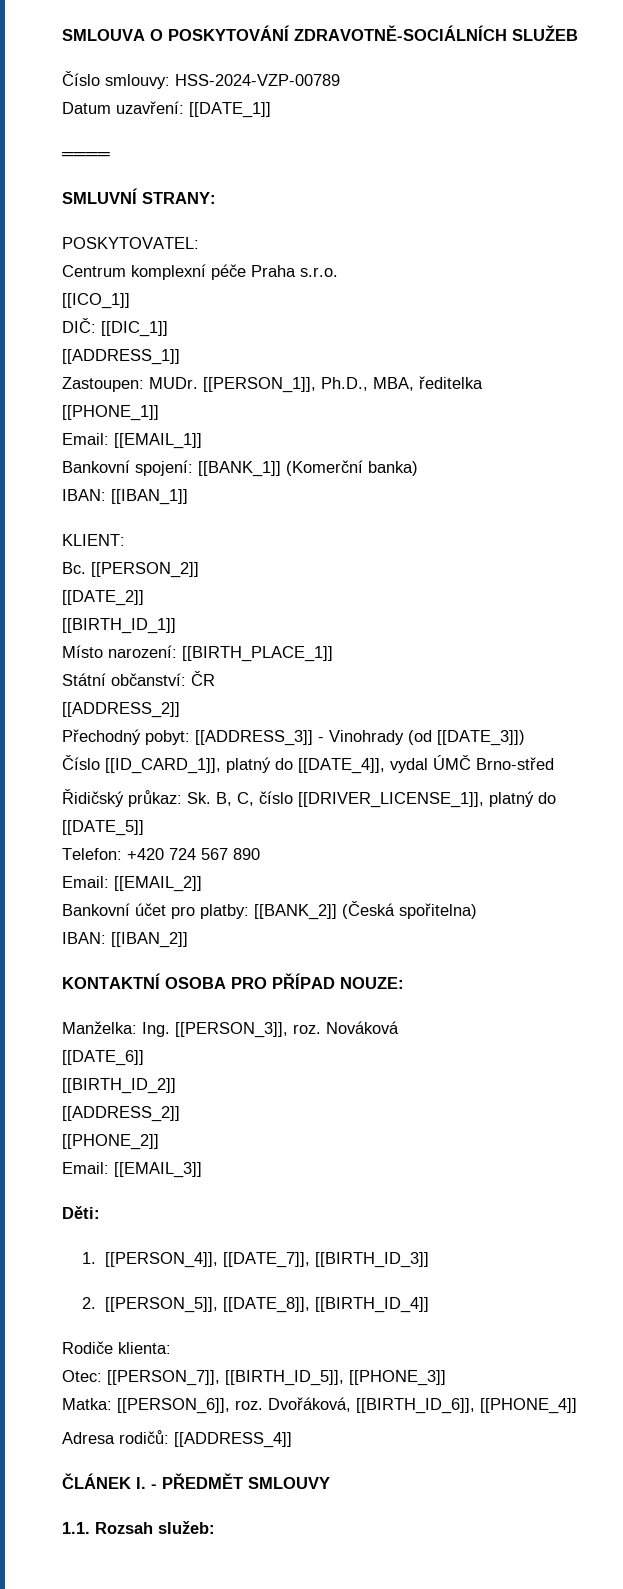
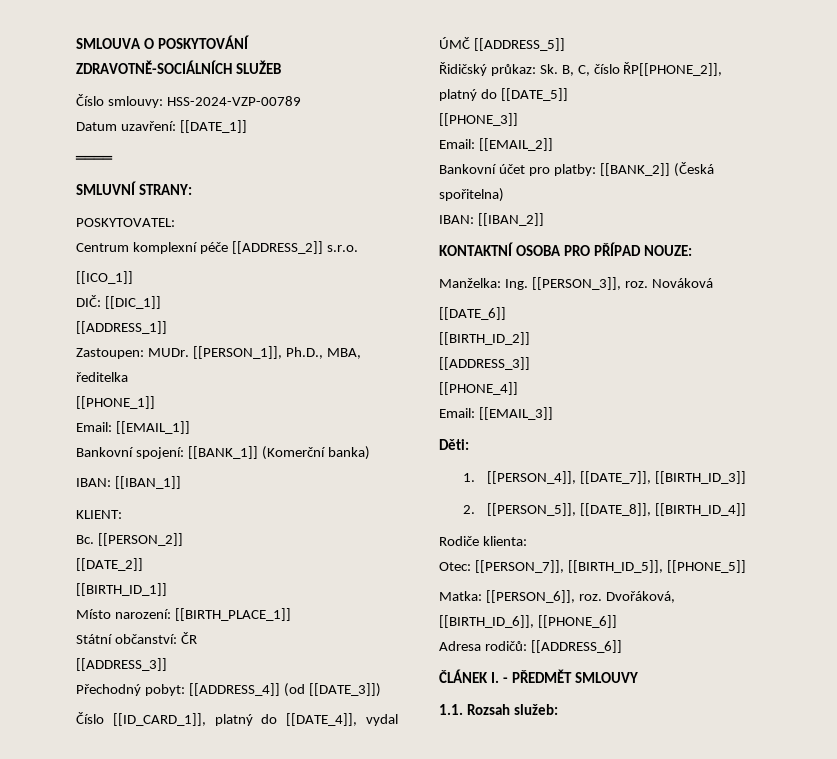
[251,265,296,277] Praha -> [231,241,323,254] [[ADDRESS_2]]
[62,702,180,718] [[ADDRESS_2]] -> [76,658,167,671] [[ADDRESS_3]]
[195,730,404,746] [[ADDRESS_3]] - Vinohrady -> [188,683,280,696] [[ADDRESS_4]]
[476,757,554,770] Brno-střed -> [473,38,565,51] [[ADDRESS_5]]
[298,792,484,808] [[DRIVER_LICENSE_1]], -> [623,62,723,76] ŘP[[PHONE_2]],
[62,848,260,860] Telefon: +420 724 567 890 -> [439,113,518,126] [[PHONE_3]]
[62,1106,180,1122] [62,1134,159,1150] [[ADDRESS_2]] // [[PHONE_2]] -> [439,357,530,370] [439,382,518,395] [[ADDRESS_3]] // [[PHONE_4]]
[349,1370,446,1386] [[PHONE_3]] -> [666,560,746,573] [[PHONE_5]]
[480,1398,577,1414] [[PHONE_4]] -> [537,615,617,628] [[PHONE_6]]
[174,1432,292,1448] [[ADDRESS_4]] -> [530,640,622,653] [[ADDRESS_6]]

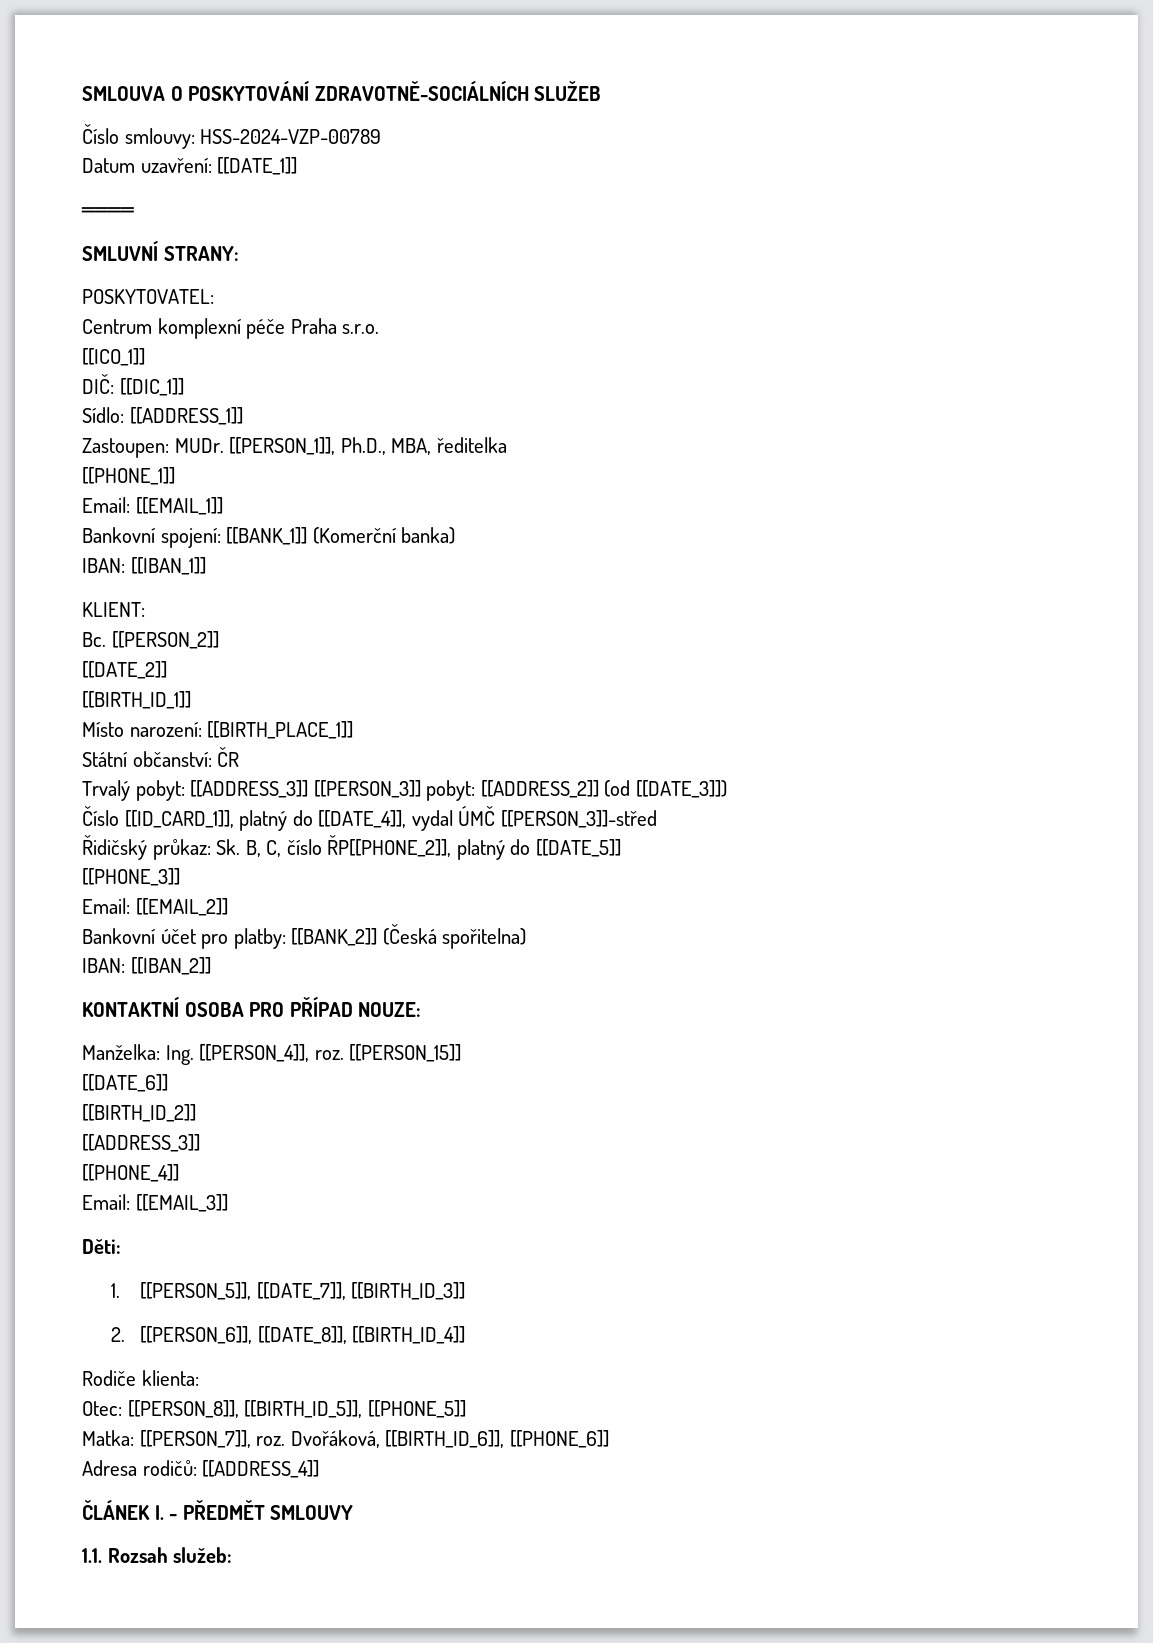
[231,241,323,254] [[ADDRESS_2]] -> [290,318,337,334] Praha
(161, 302) none -> [82,407,124,423] Sídlo:
[76,658,167,671] [76,683,280,696] [[ADDRESS_3]] // Přechodný pobyt: [[ADDRESS_4]] -> [82,780,599,801] Trvalý pobyt: [[ADDRESS_3]] [[PERSON_3]] pobyt: [[ADDRESS_2]]
[473,38,565,51] [[ADDRESS_5]] -> [500,810,657,828] [[PERSON_3]]-střed
[531,277,713,290] [[PERSON_3]], roz. Nováková -> [199,1044,462,1062] [[PERSON_4]], roz. [[PERSON_15]]
[487,471,577,484] [[PERSON_4]], -> [140,1282,252,1300] [[PERSON_5]],
[487,503,577,516] [[PERSON_5]], -> [140,1326,253,1344] [[PERSON_6]],
[474,560,564,573] [[PERSON_7]], -> [127,1400,239,1418] [[PERSON_8]],
[485,590,575,603] [[PERSON_6]], -> [139,1430,251,1448] [[PERSON_7]],
[530,640,622,653] [[ADDRESS_6]] -> [202,1460,320,1478] [[ADDRESS_4]]

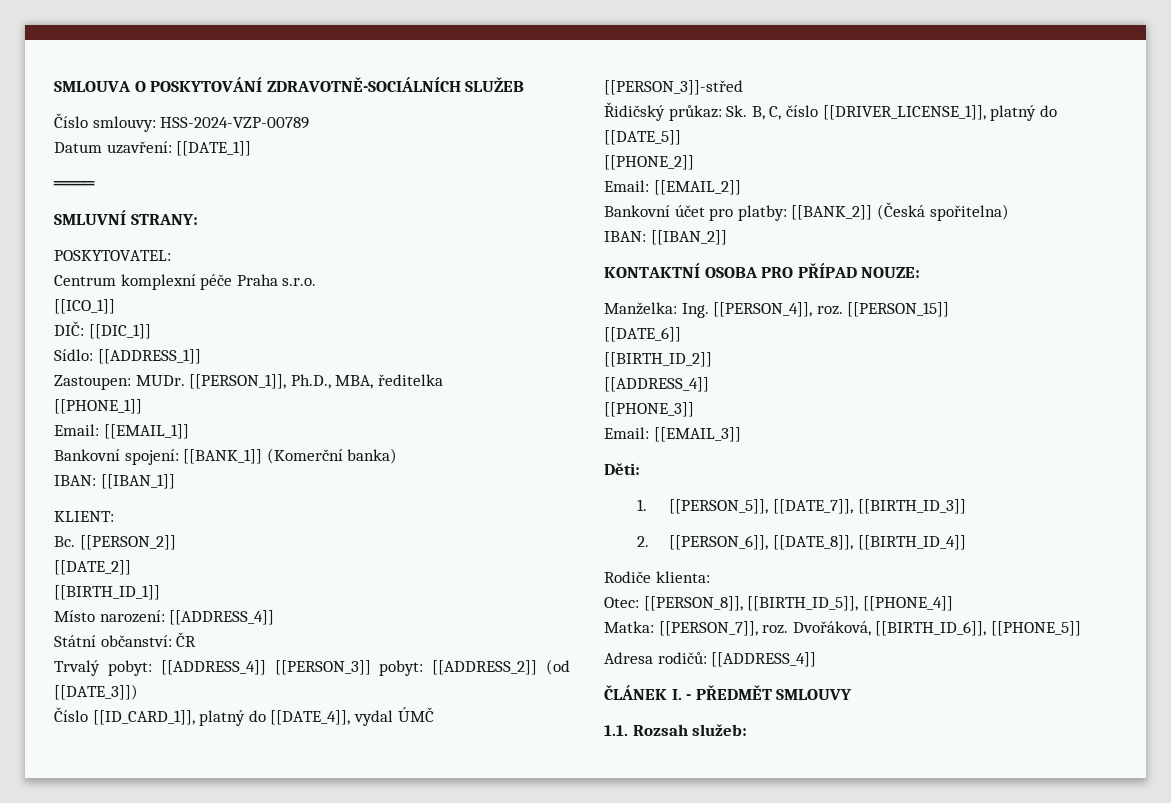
[207,721,354,739] [[BIRTH_PLACE_1]] -> [169,610,275,625] [[ADDRESS_4]]
[190,780,309,798] [[ADDRESS_3]] -> [160,660,266,675] [[ADDRESS_4]]
[327,835,452,857] ŘP[[PHONE_2]], -> [822,105,986,120] [[DRIVER_LICENSE_1]],
[82,868,180,886] [[PHONE_3]] -> [604,155,694,170] [[PHONE_2]]
[82,1134,200,1152] [82,1164,179,1182] [[ADDRESS_3]] // [[PHONE_4]] -> [604,377,709,392] [604,402,694,417] [[ADDRESS_4]] // [[PHONE_3]]
[367,1400,466,1418] [[PHONE_5]] -> [862,596,953,611] [[PHONE_4]]
[509,1430,609,1448] [[PHONE_6]] -> [990,621,1081,636] [[PHONE_5]]

